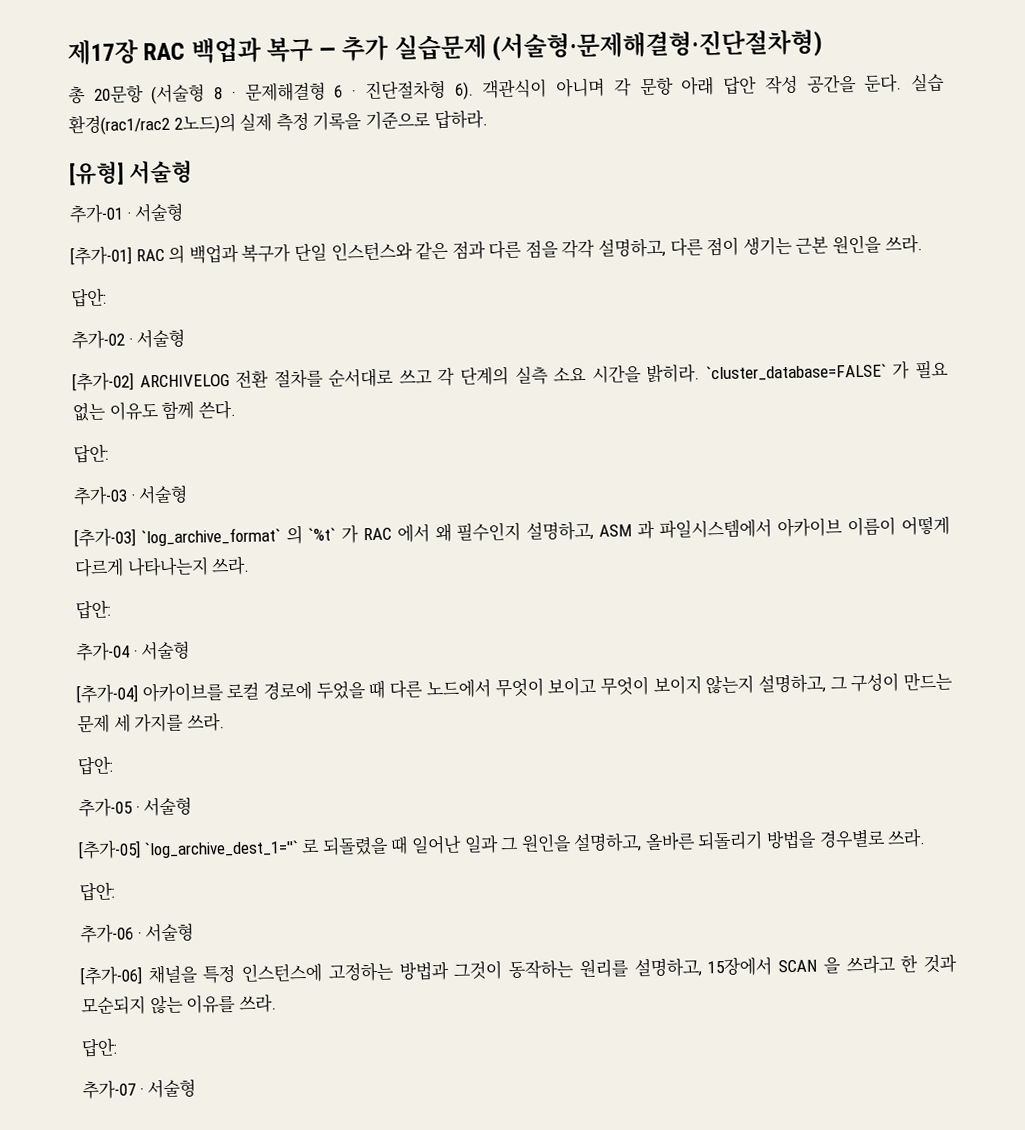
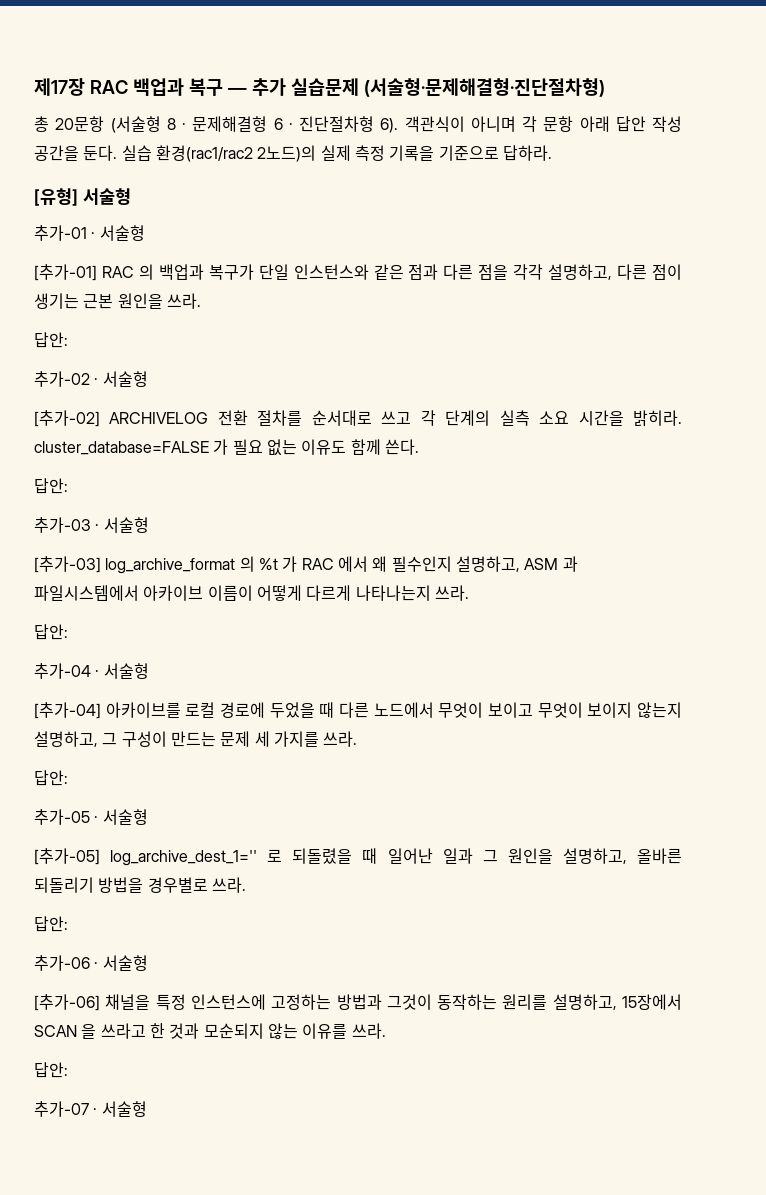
[705,363,887,382] `cluster_database=FALSE` -> [34,441,209,455] cluster_database=FALSE
[140,525,336,547] `log_archive_format` 의 `%t` -> [105,556,278,574] log_archive_format 의 %t
[143,840,299,859] `log_archive_dest_1=''` -> [110,850,258,866] log_archive_dest_1=''

